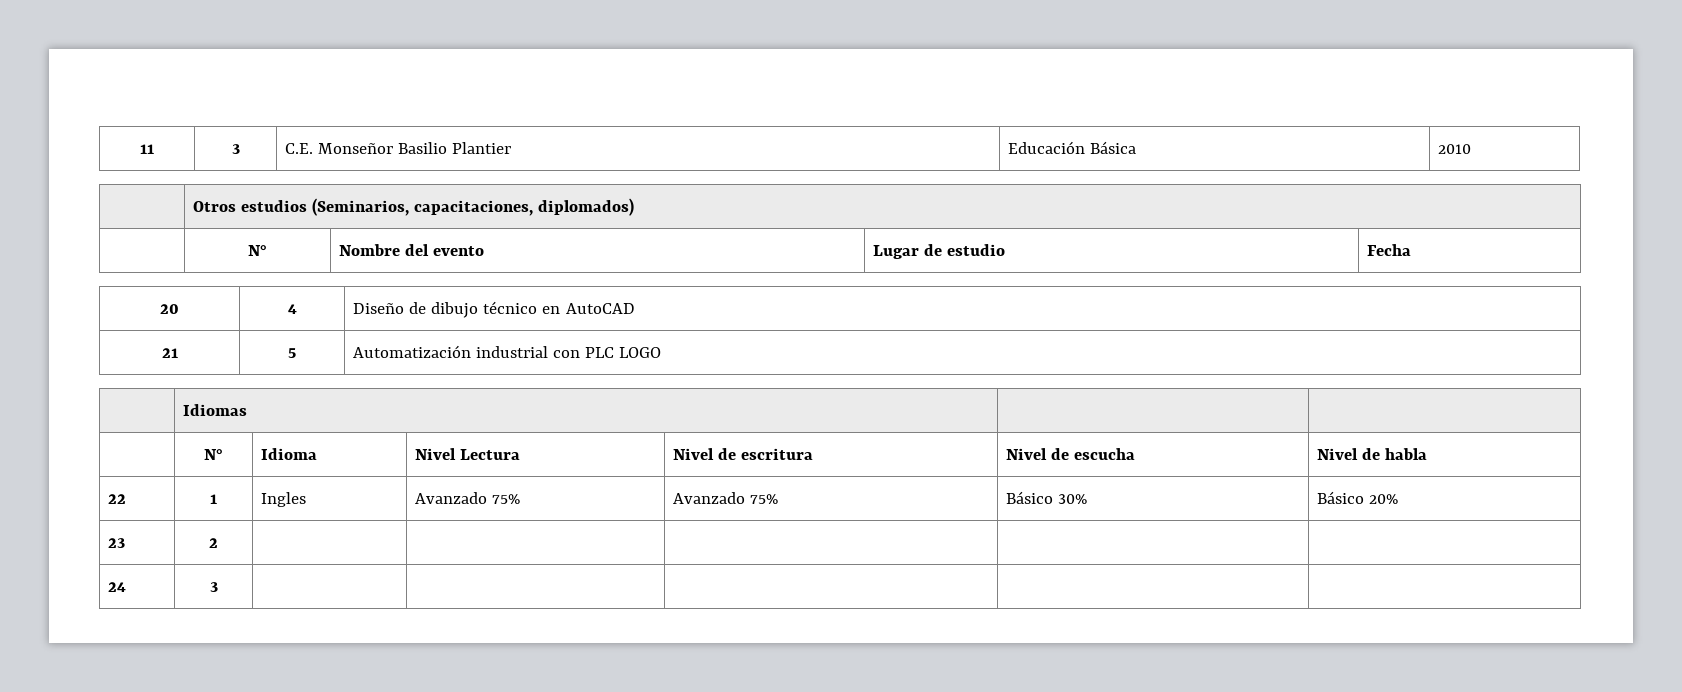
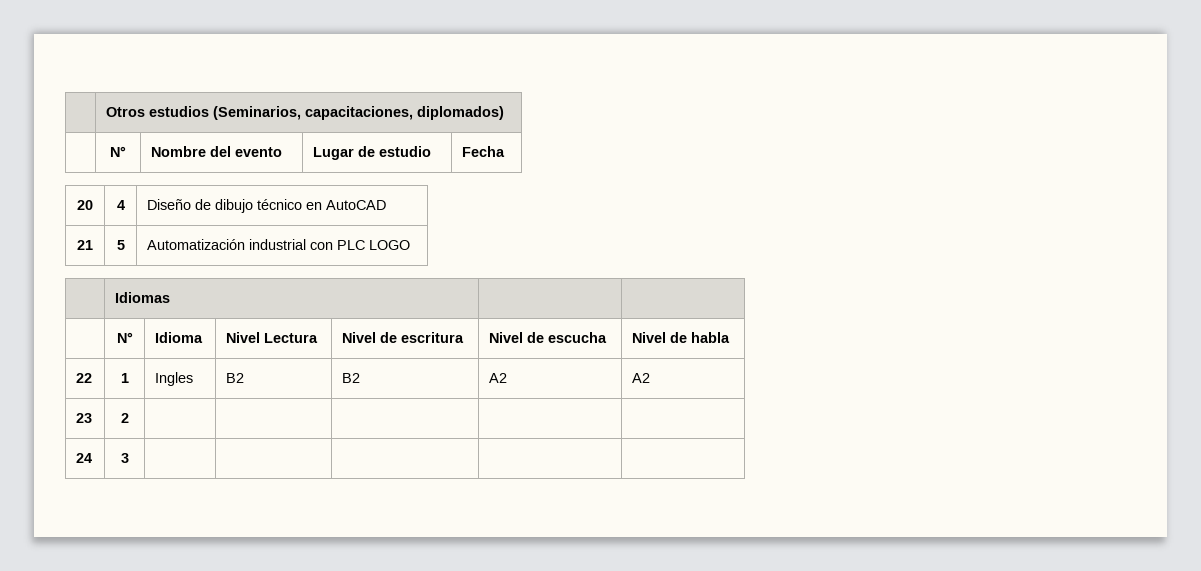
[140,144,154,154] [231,144,240,154] [284,142,512,154] [1007,141,1137,154] [1437,144,1471,154] 11 | 3 | C.E. Monseñor Basilio Plantier | Educación Básica | 2010 // -> (106, 112) none
[414,492,521,504] [672,492,779,504] [1005,491,1088,504] [1316,491,1399,504] Avanzado 75% | Avanzado 75% | Básico 30% | Básico 20% -> [226,373,245,383] [342,373,361,383] [489,373,508,383] [632,373,651,383] B2 | B2 | A2 | A2

